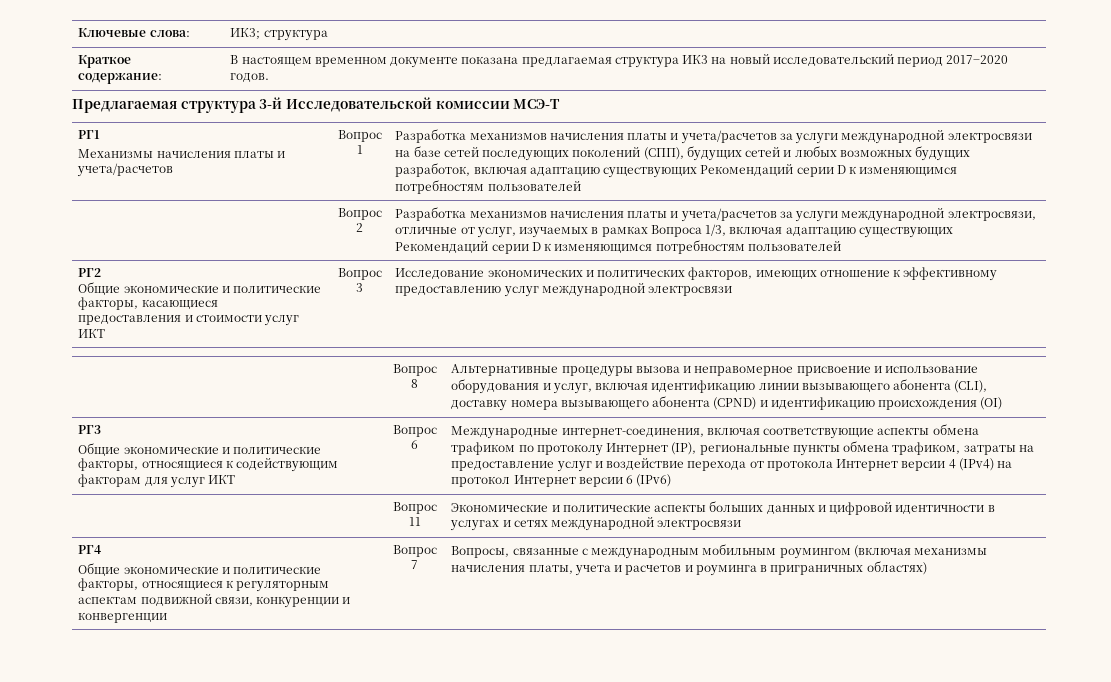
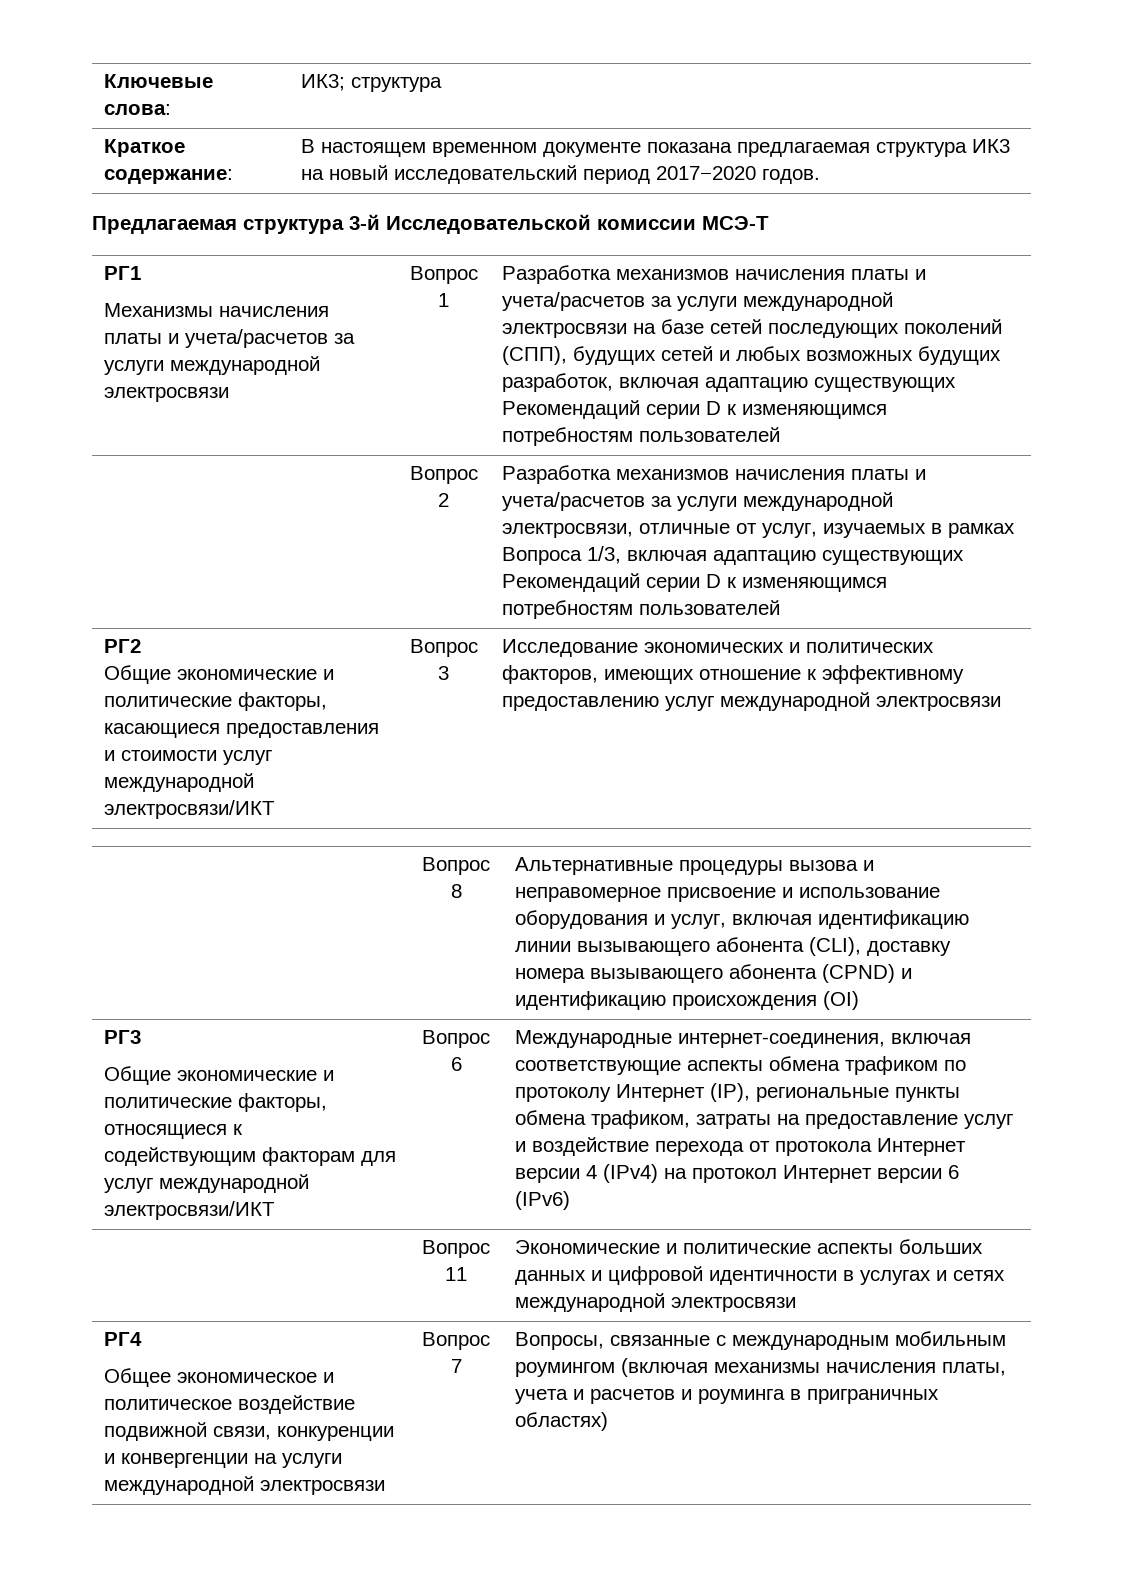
(174, 170) none -> [333,333,355,344] [103,356,320,375] [103,387,229,402] за услуги международной электросвязи
[78,329,106,338] ИКТ -> [103,773,254,792] [103,800,275,819] международной электросвязи/ИКТ
[208,475,236,484] ИКТ -> [158,1174,309,1193] [103,1201,275,1220] международной электросвязи/ИКТ
[78,563,322,576] [78,578,330,592] [78,596,138,604] Общие экономические и политические факторы, относящиеся к регуляторным аспектам -> [103,1368,334,1387] [103,1395,355,1414] Общее экономическое и политическое воздействие
(168, 617) none -> [253,1453,342,1468] [103,1476,385,1495] на услуги международной электросвязи

